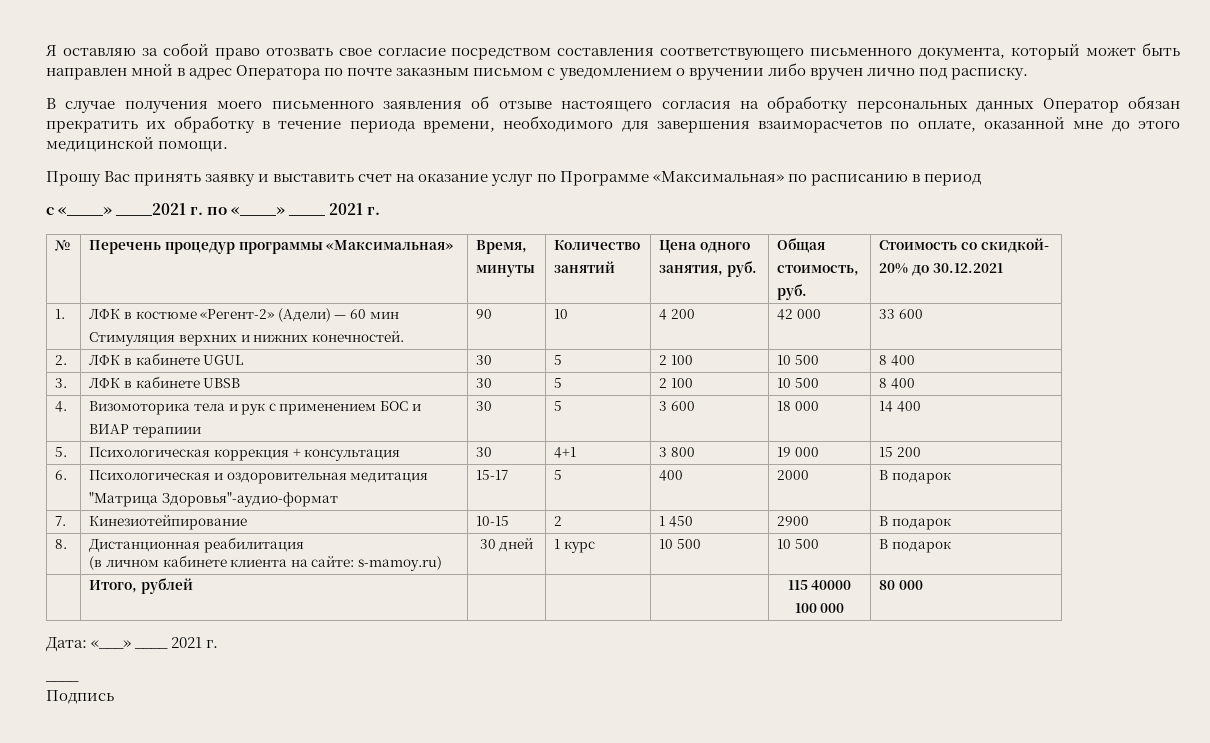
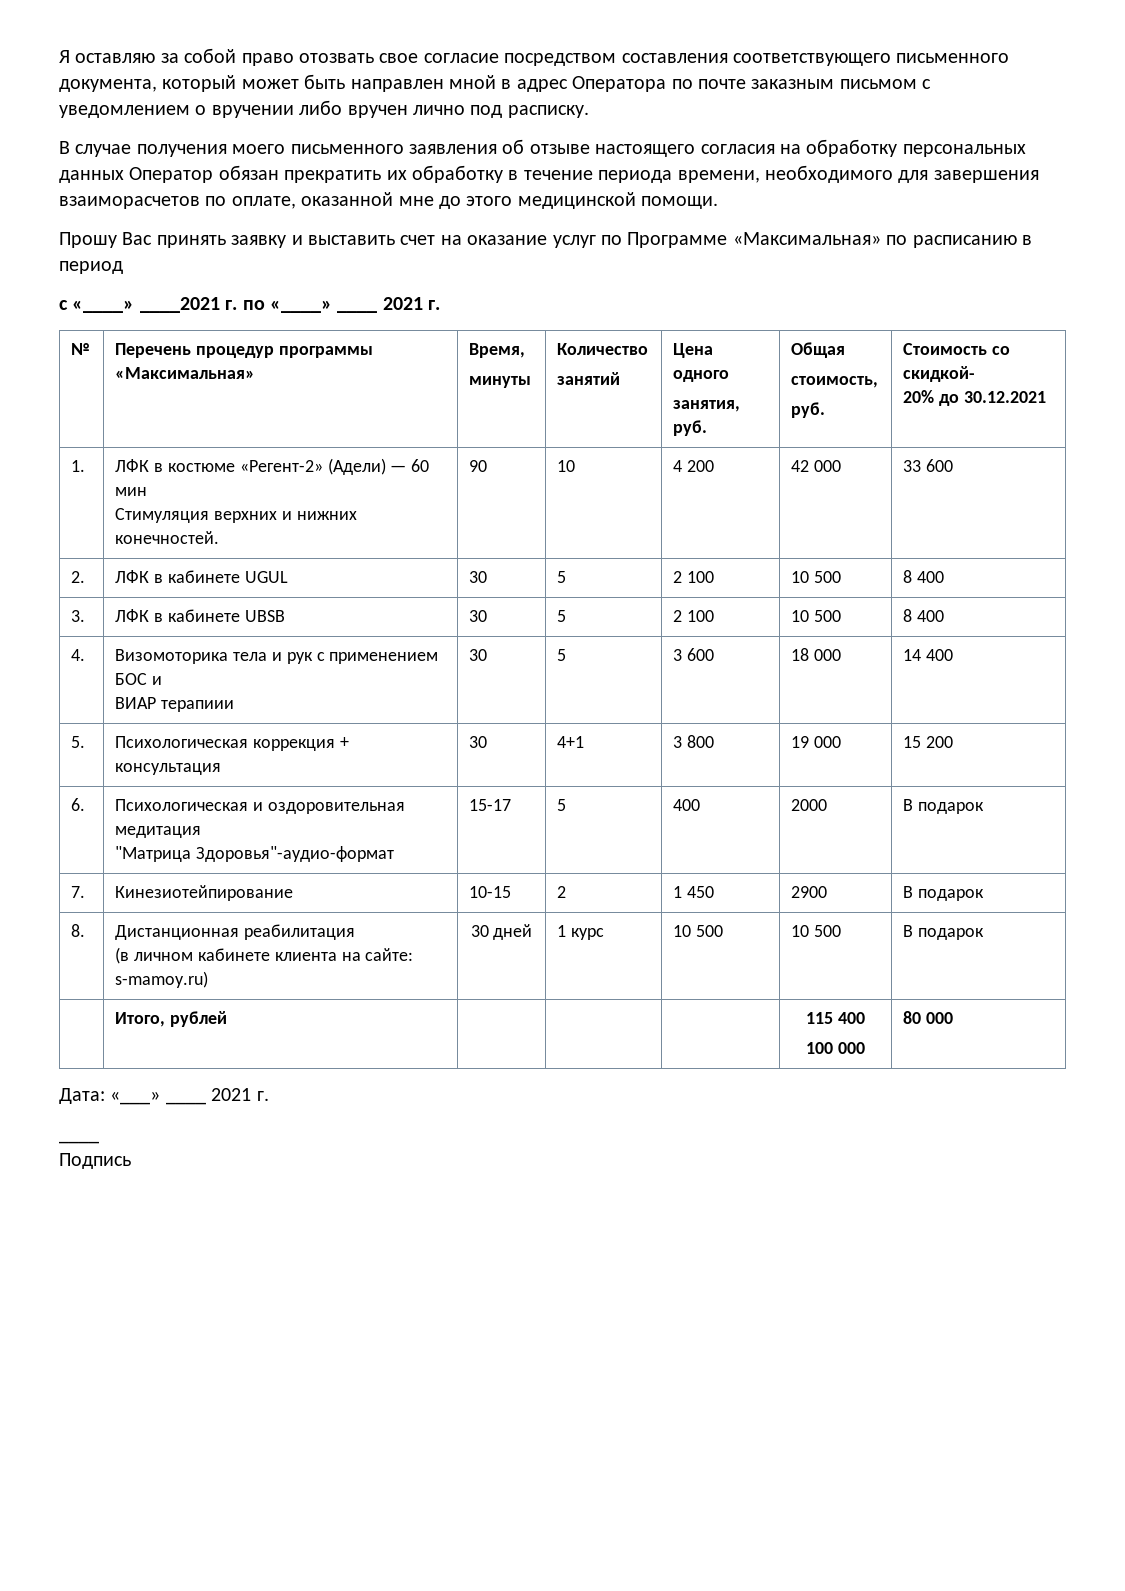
[811,580,852,590] 40000 -> [837,1012,865,1024] 400

